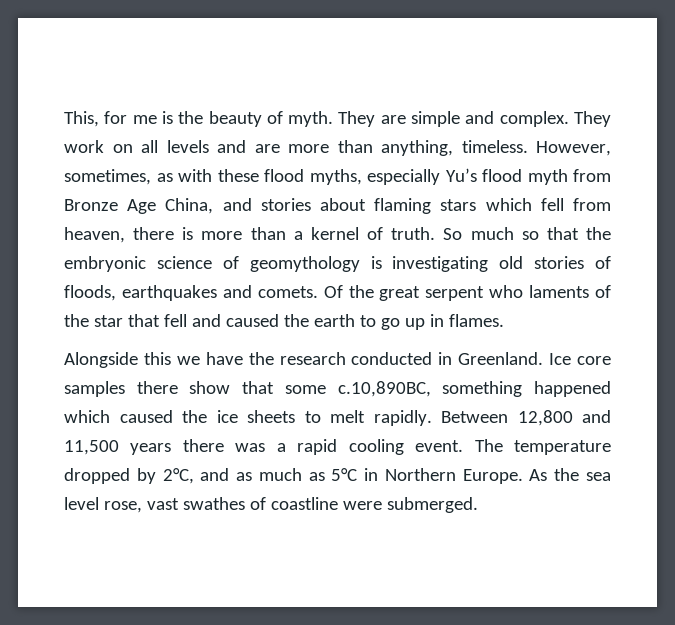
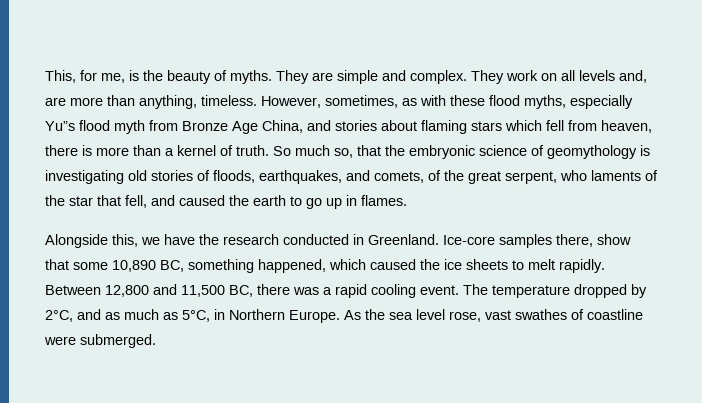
[132,115,157,124] me -> [101,73,125,83] me,
[288,111,334,127] myth. -> [230,70,272,84] myths.
[217,140,246,153] and -> [619,70,647,83] and,
[445,168,477,182] Yu’s -> [45,121,75,131] Yu”s
[521,231,539,240] so -> [334,148,353,158] so,
[121,285,343,301] earthquakes and comets. Of -> [259,170,441,184] earthquakes, and comets, of
[425,286,485,301] serpent -> [505,171,557,184] serpent,
[163,314,187,327] fell -> [125,195,147,208] fell,
[143,352,171,365] this -> [112,234,138,247] this,
[549,353,611,365] [64,381,611,397] Ice core samples there show that some c.10,890BC, something happened -> [443,234,631,248] [45,259,326,273] Ice-core samples there, show that some 10,890 BC, something happened,
[130,443,172,455] years -> [229,285,253,297] BC,
[331,468,358,481] 5°C -> [182,310,210,322] 5°C,

